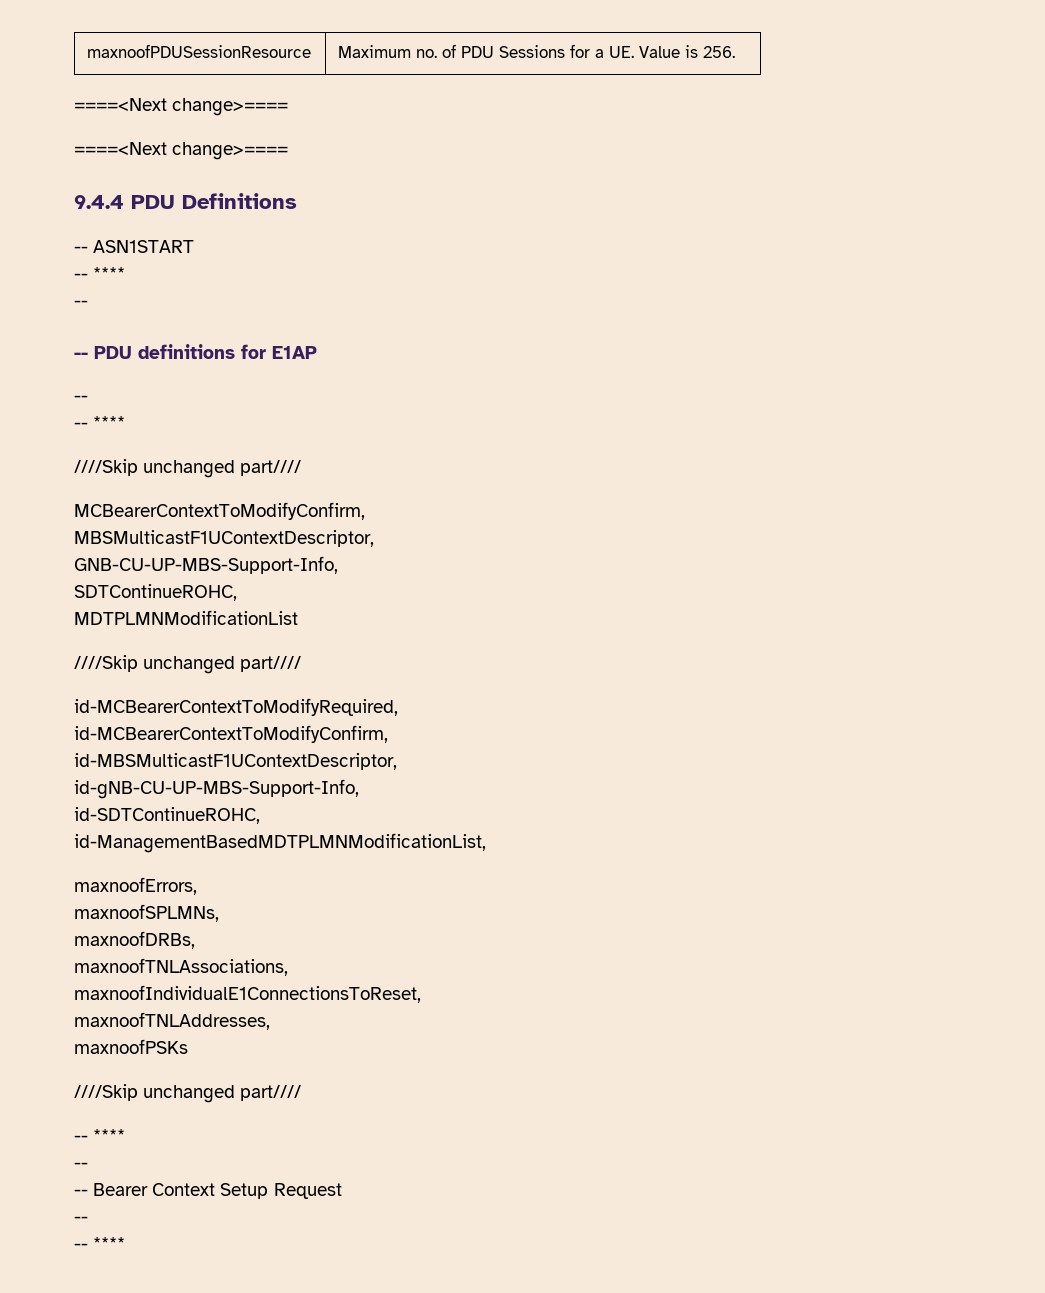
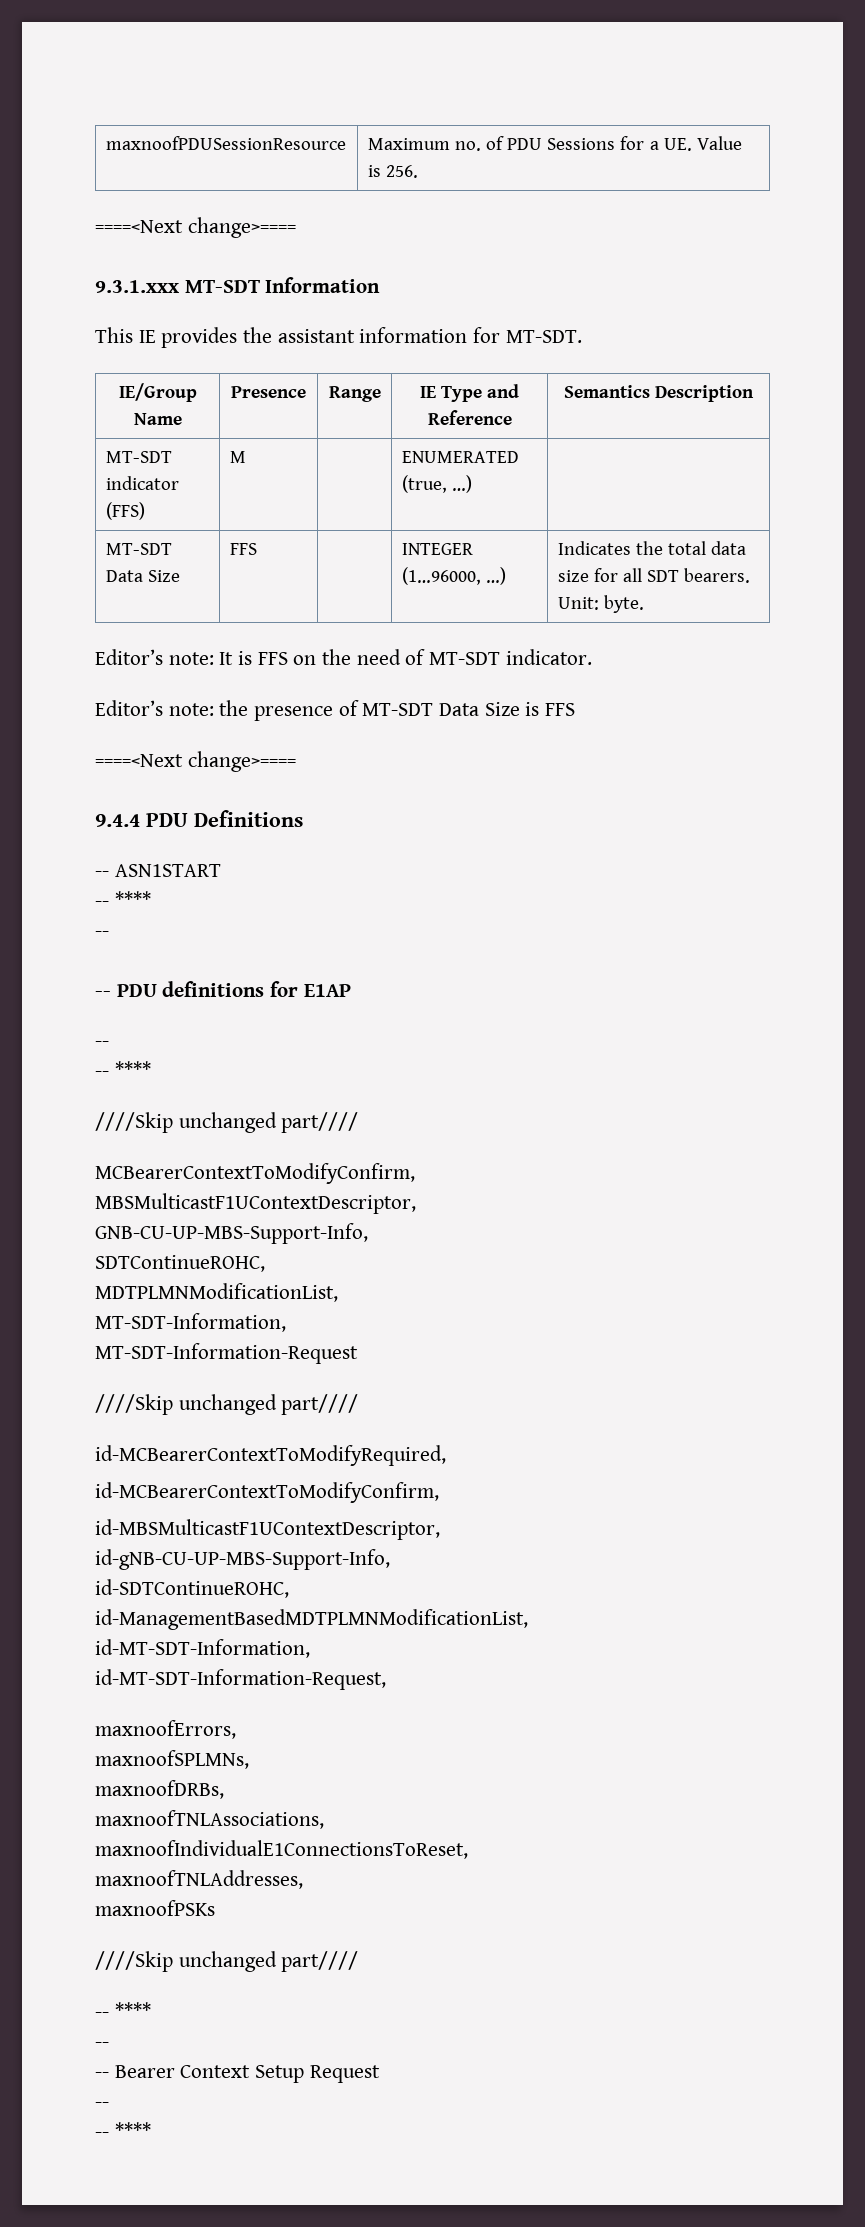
(289, 107) none -> [95,277,381,293] [95,327,582,348] [118,383,197,402] [133,413,182,425] [231,386,306,398] [328,386,381,402] [419,384,520,402] [427,410,512,425] [563,385,755,402] [105,451,172,463] [105,476,179,490] [105,502,145,520] [229,451,246,463] [401,451,519,463] [401,475,472,493] [105,543,172,555] [105,570,180,582] [229,543,257,555] [401,543,473,555] [401,567,506,585] [557,541,747,555] [557,568,751,583] [557,595,644,613] [95,649,592,665] [95,700,576,721] // 9.3.1.xxx MT-SDT Information // This IE provides the assistant information for MT-SDT. // IE/Group Name | Presence | Range | IE Type and Reference | Semantics Description // MT-SDT indicator (FFS) | M | | ENUMERATED (true, …) | // MT-SDT Data Size | FFS | | INTEGER (1…96000, …) | Indicates the total data size for all SDT bearers. Unit: byte. // Editor’s note: It is FFS on the need of MT-SDT indicator. // Editor’s note: the presence of MT-SDT Data Size is FFS
[74,610,298,625] MDTPLMNModificationList -> [95,1283,338,1302] [95,1313,286,1332] [95,1343,358,1364] MDTPLMNModificationList, // MT-SDT-Information, // MT-SDT-Information-Request
(486, 843) none -> [95,1639,310,1658] [95,1669,386,1690] // id-MT-SDT-Information, // id-MT-SDT-Information-Request,

